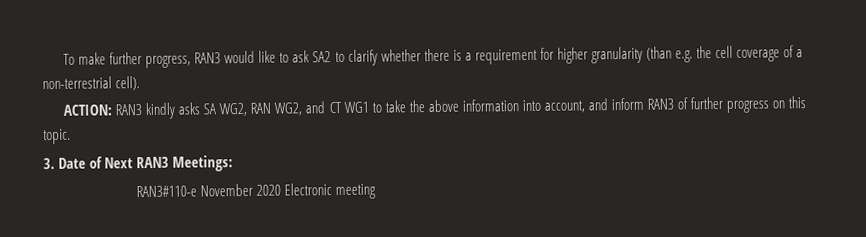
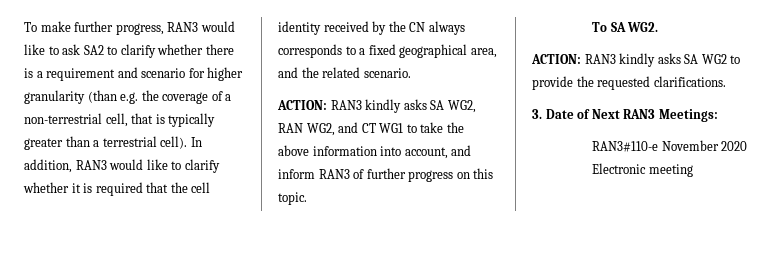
(538, 56) none -> [117,67,186,78] and scenario
[715,45,734,59] cell -> (159, 95) none
[115,76,141,91] cell). -> [105,113,216,127] [24,136,202,150] [24,159,220,173] [23,182,211,196] [278,21,465,35] [278,44,497,58] [278,67,411,78] cell, that is typically greater than a terrestrial cell). In addition, RAN3 would like to clarify whether it is required that the cell identity received by the CN always corresponds to a fixed geographical area, and the related scenario.
(71, 136) none -> [592,22,659,32] [531,53,741,67] [532,76,726,90] // To SA WG2. // ACTION: RAN3 kindly asks SA WG2 to provide the requested clarifications.

